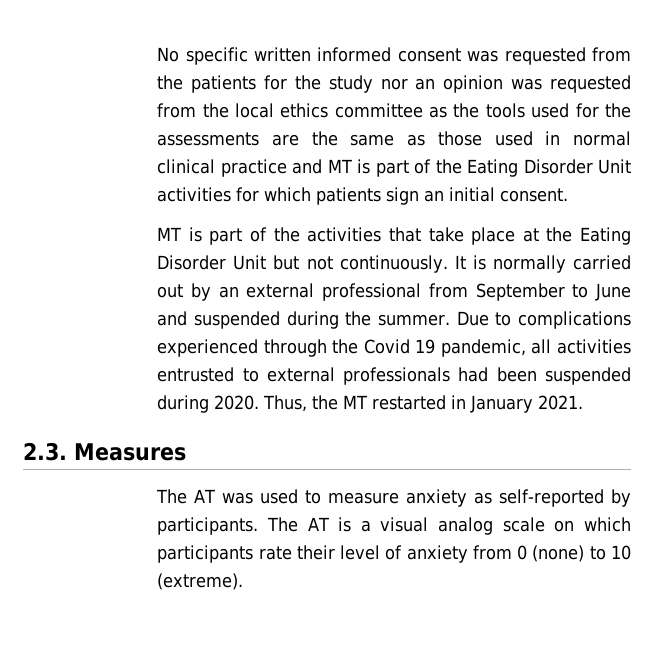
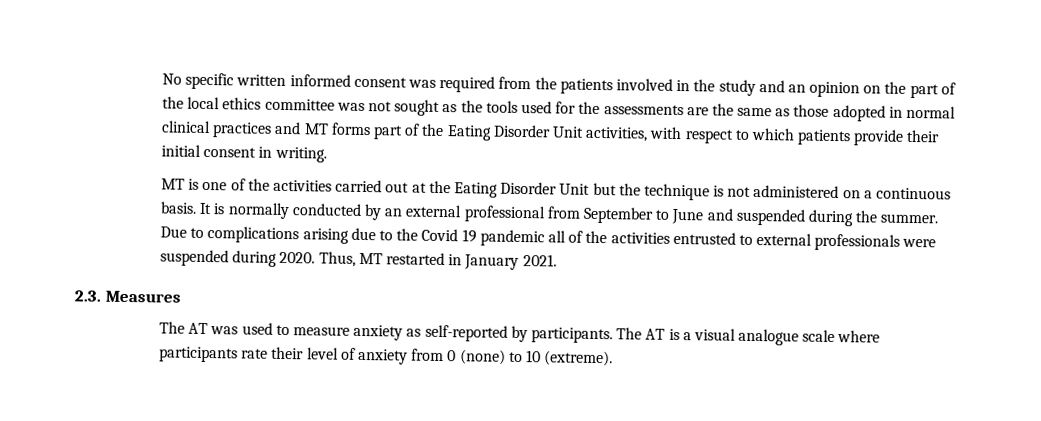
[504,47,586,65] requested -> [439,75,496,93] required
[263,75,287,90] for -> [615,78,691,92] involved in
[380,78,408,90] nor -> [758,80,785,93] and
[511,75,632,93] [157,103,197,118] was requested from -> [863,81,956,99] on the part of
(423, 110) none -> [336,99,441,116] was not sought
[494,131,533,146] used -> [832,104,886,122] adopted
[220,159,287,177] practice -> [212,122,273,138] practices
[357,159,371,174] is -> [330,122,371,136] forms
[157,187,569,205] [157,227,516,245] activities for which patients sign an initial consent. // MT is part of the activities that take place -> [585,126,941,146] [161,144,327,163] [161,178,410,193] activities, with respect to which patients provide their initial consent in writing. // MT is one of the activities carried out
[306,255,448,273] not continuously. -> [618,183,951,201] [160,201,198,214] the technique is not administered on a continuous basis.
[573,255,631,270] [157,284,184,298] carried out -> [291,203,362,216] conducted
[157,339,552,357] experienced through the Covid 19 pandemic, all -> [302,227,608,247] arising due to the Covid 19 pandemic all of the
[458,367,537,382] had been -> [902,238,937,248] were
[312,395,339,410] the -> (356, 259) none
[438,517,631,535] analog scale on which -> [738,328,881,346] analogue scale where

